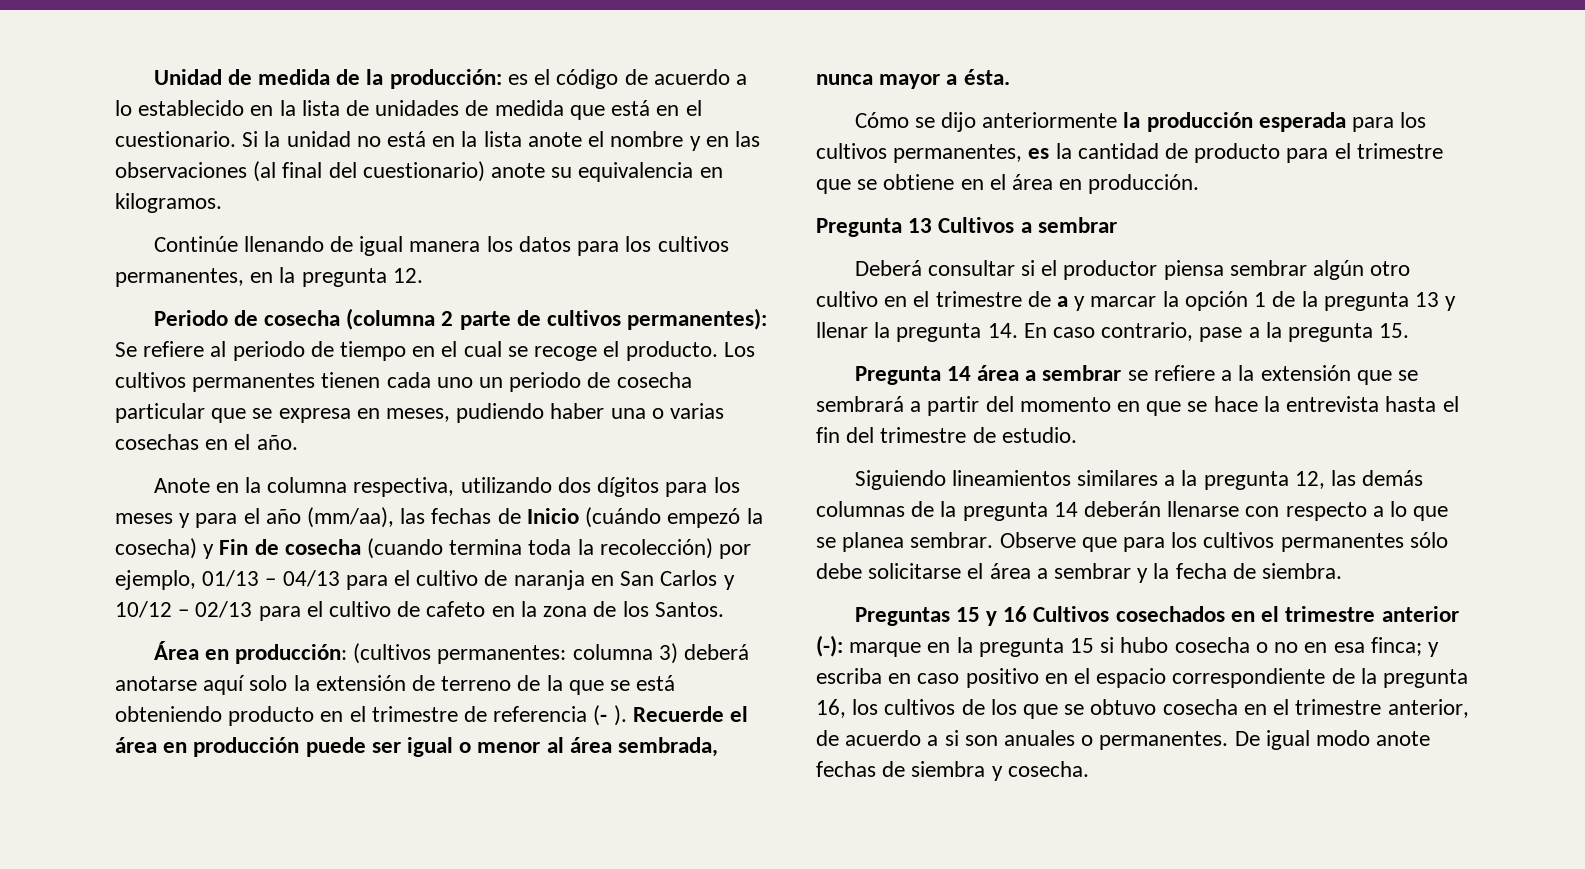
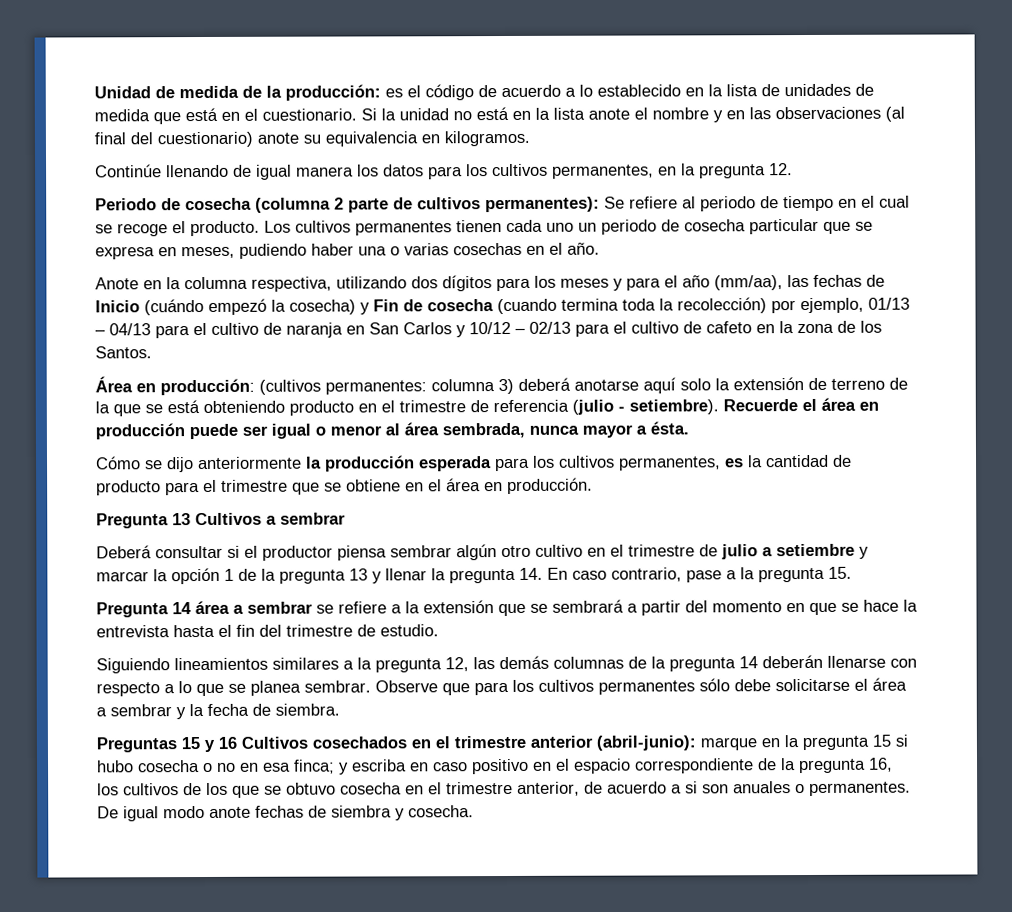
[593,705,627,726] (- ). -> [572,399,719,415] (julio - setiembre).
[1057,296,1069,307] a -> [721,543,855,560] julio a setiembre
[816,635,843,657] (-): -> [596,735,696,751] (abril-junio):

